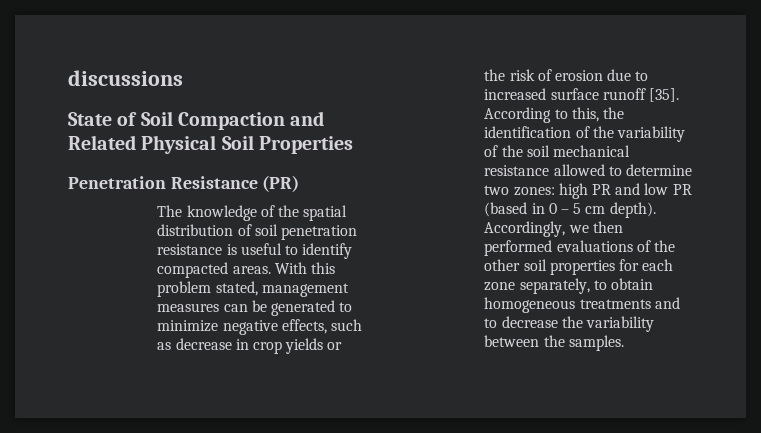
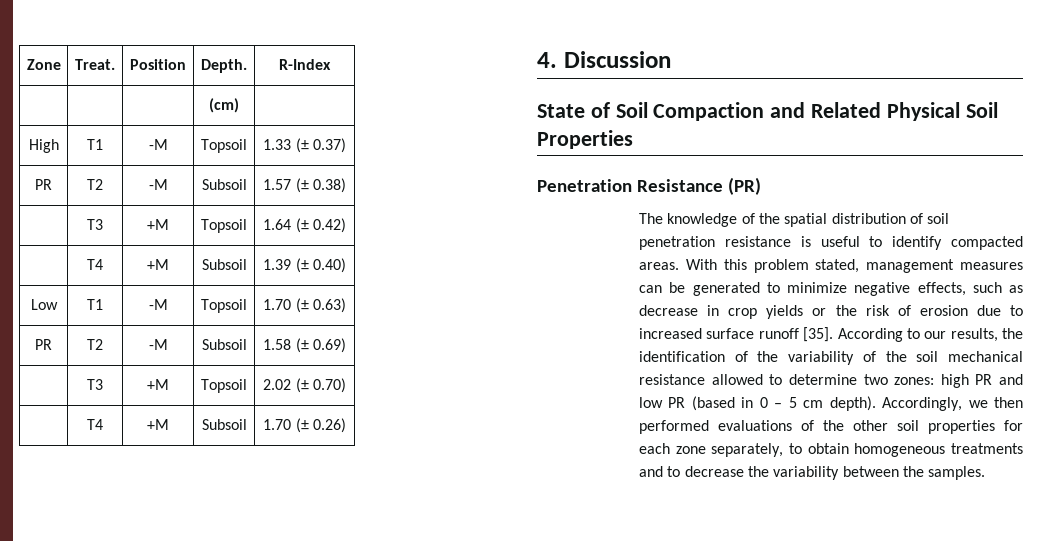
[68,70,183,86] discussions -> [26,59,61,70] [75,59,115,70] [130,59,186,70] [201,59,247,73] [279,59,331,70] [209,98,239,113] [28,139,59,153] [87,139,103,150] [148,139,168,150] [201,139,247,153] [263,138,346,153] [35,179,52,190] [87,179,103,190] [148,179,168,190] [201,179,247,190] [263,178,346,193] [87,219,103,230] [147,219,169,230] [201,219,247,233] [263,218,346,233] [87,259,103,270] [147,259,169,270] [201,259,247,270] [263,258,346,273] [30,299,58,310] [87,299,103,310] [148,299,168,310] [201,299,247,313] [263,298,346,313] [35,339,52,350] [87,339,103,350] [148,339,168,350] [201,339,247,350] [263,338,346,353] [87,379,103,390] [147,379,169,390] [201,379,247,393] [263,378,346,393] [87,419,103,430] [147,419,169,430] [201,419,247,430] [263,418,346,433] [537,51,671,68] Zone | Treat. | Position | Depth. | R-Index // | | | (cm) | // High | T1 | -M | Topsoil | 1.33 (± 0.37) // PR | T2 | -M | Subsoil | 1.57 (± 0.38) // | T3 | +M | Topsoil | 1.64 (± 0.42) // | T4 | +M | Subsoil | 1.39 (± 0.40) // Low | T1 | -M | Topsoil | 1.70 (± 0.63) // PR | T2 | -M | Subsoil | 1.58 (± 0.69) // | T3 | +M | Topsoil | 2.02 (± 0.70) // | T4 | +M | Subsoil | 1.70 (± 0.26) // 4. Discussion
[571,107,599,122] this, -> [924,328,998,342] our results,

